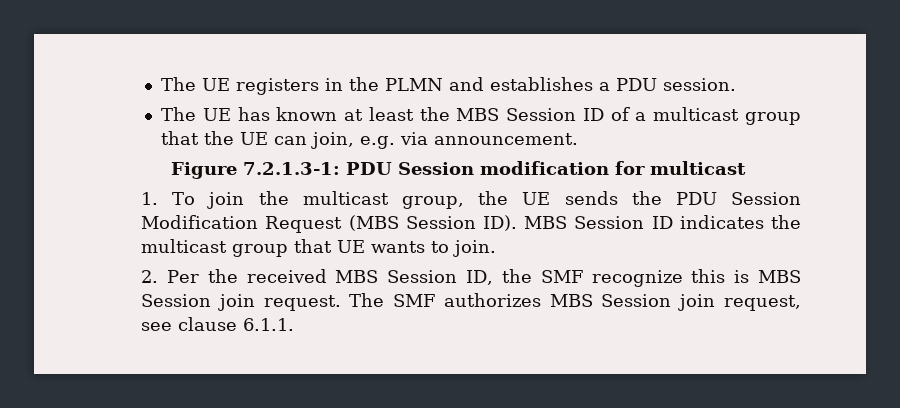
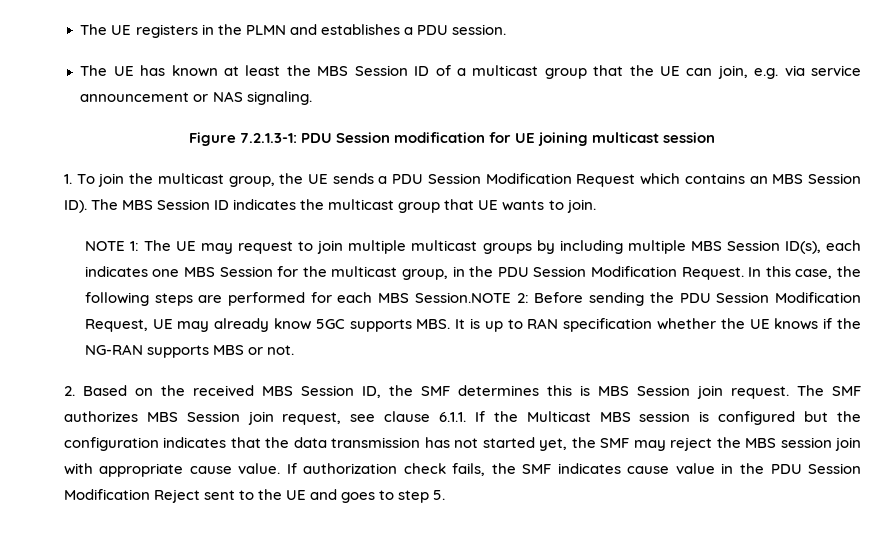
[433,133,578,145] announcement. -> [811,65,862,76] [80,91,312,105] service announcement or NAS signaling.
[649,161,746,175] multicast -> [515,132,716,146] UE joining multicast session
[631,191,662,205] the -> [378,176,388,184] a
[348,215,399,231] (MBS -> [640,173,804,185] which contains an MBS
(517, 223) none -> [90,199,118,210] The
(497, 248) none -> [84,240,862,254] [84,266,862,280] [84,292,862,306] [84,318,862,332] [84,344,295,358] // NOTE 1: The UE may request to join multiple multicast groups by including multiple MBS Session ID(s), each indicates one MBS Session for the multicast group, in the PDU Session Modification Request. In this case, the following steps are performed for each MBS Session.NOTE 2: Before sending the PDU Session Modification Request, UE may already know 5GC supports MBS. It is up to RAN specification whether the UE knows if the NG-RAN supports MBS or not.
[166,270,199,283] Per -> [82,385,153,396] Based on
[591,270,683,287] recognize -> [457,385,539,396] determines
(295, 324) none -> [474,411,861,425] [63,437,861,451] [63,463,861,477] [63,489,446,503] If the Multicast MBS session is configured but the configuration indicates that the data transmission has not started yet, the SMF may reject the MBS session join with appropriate cause value. If authorization check fails, the SMF indicates cause value in the PDU Session Modification Reject sent to the UE and goes to step 5.

